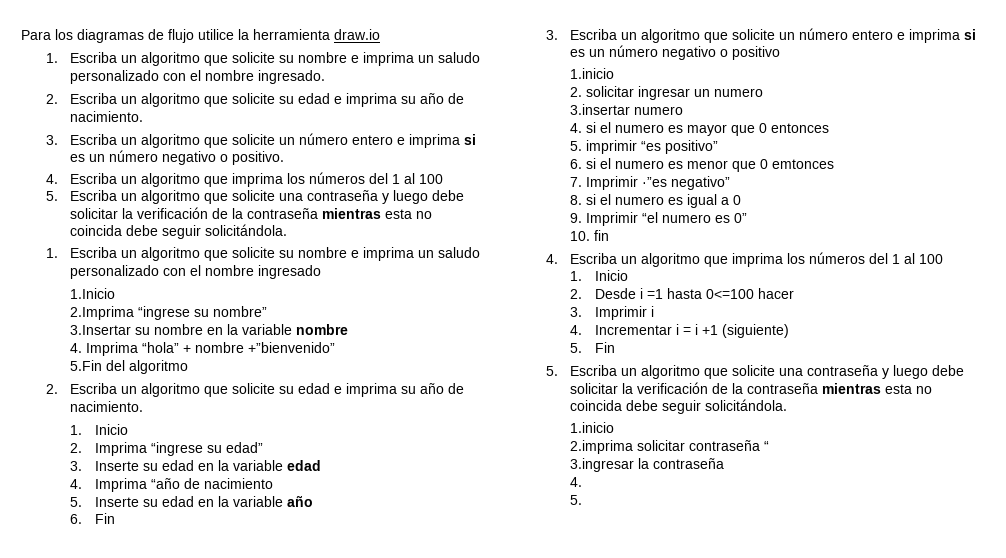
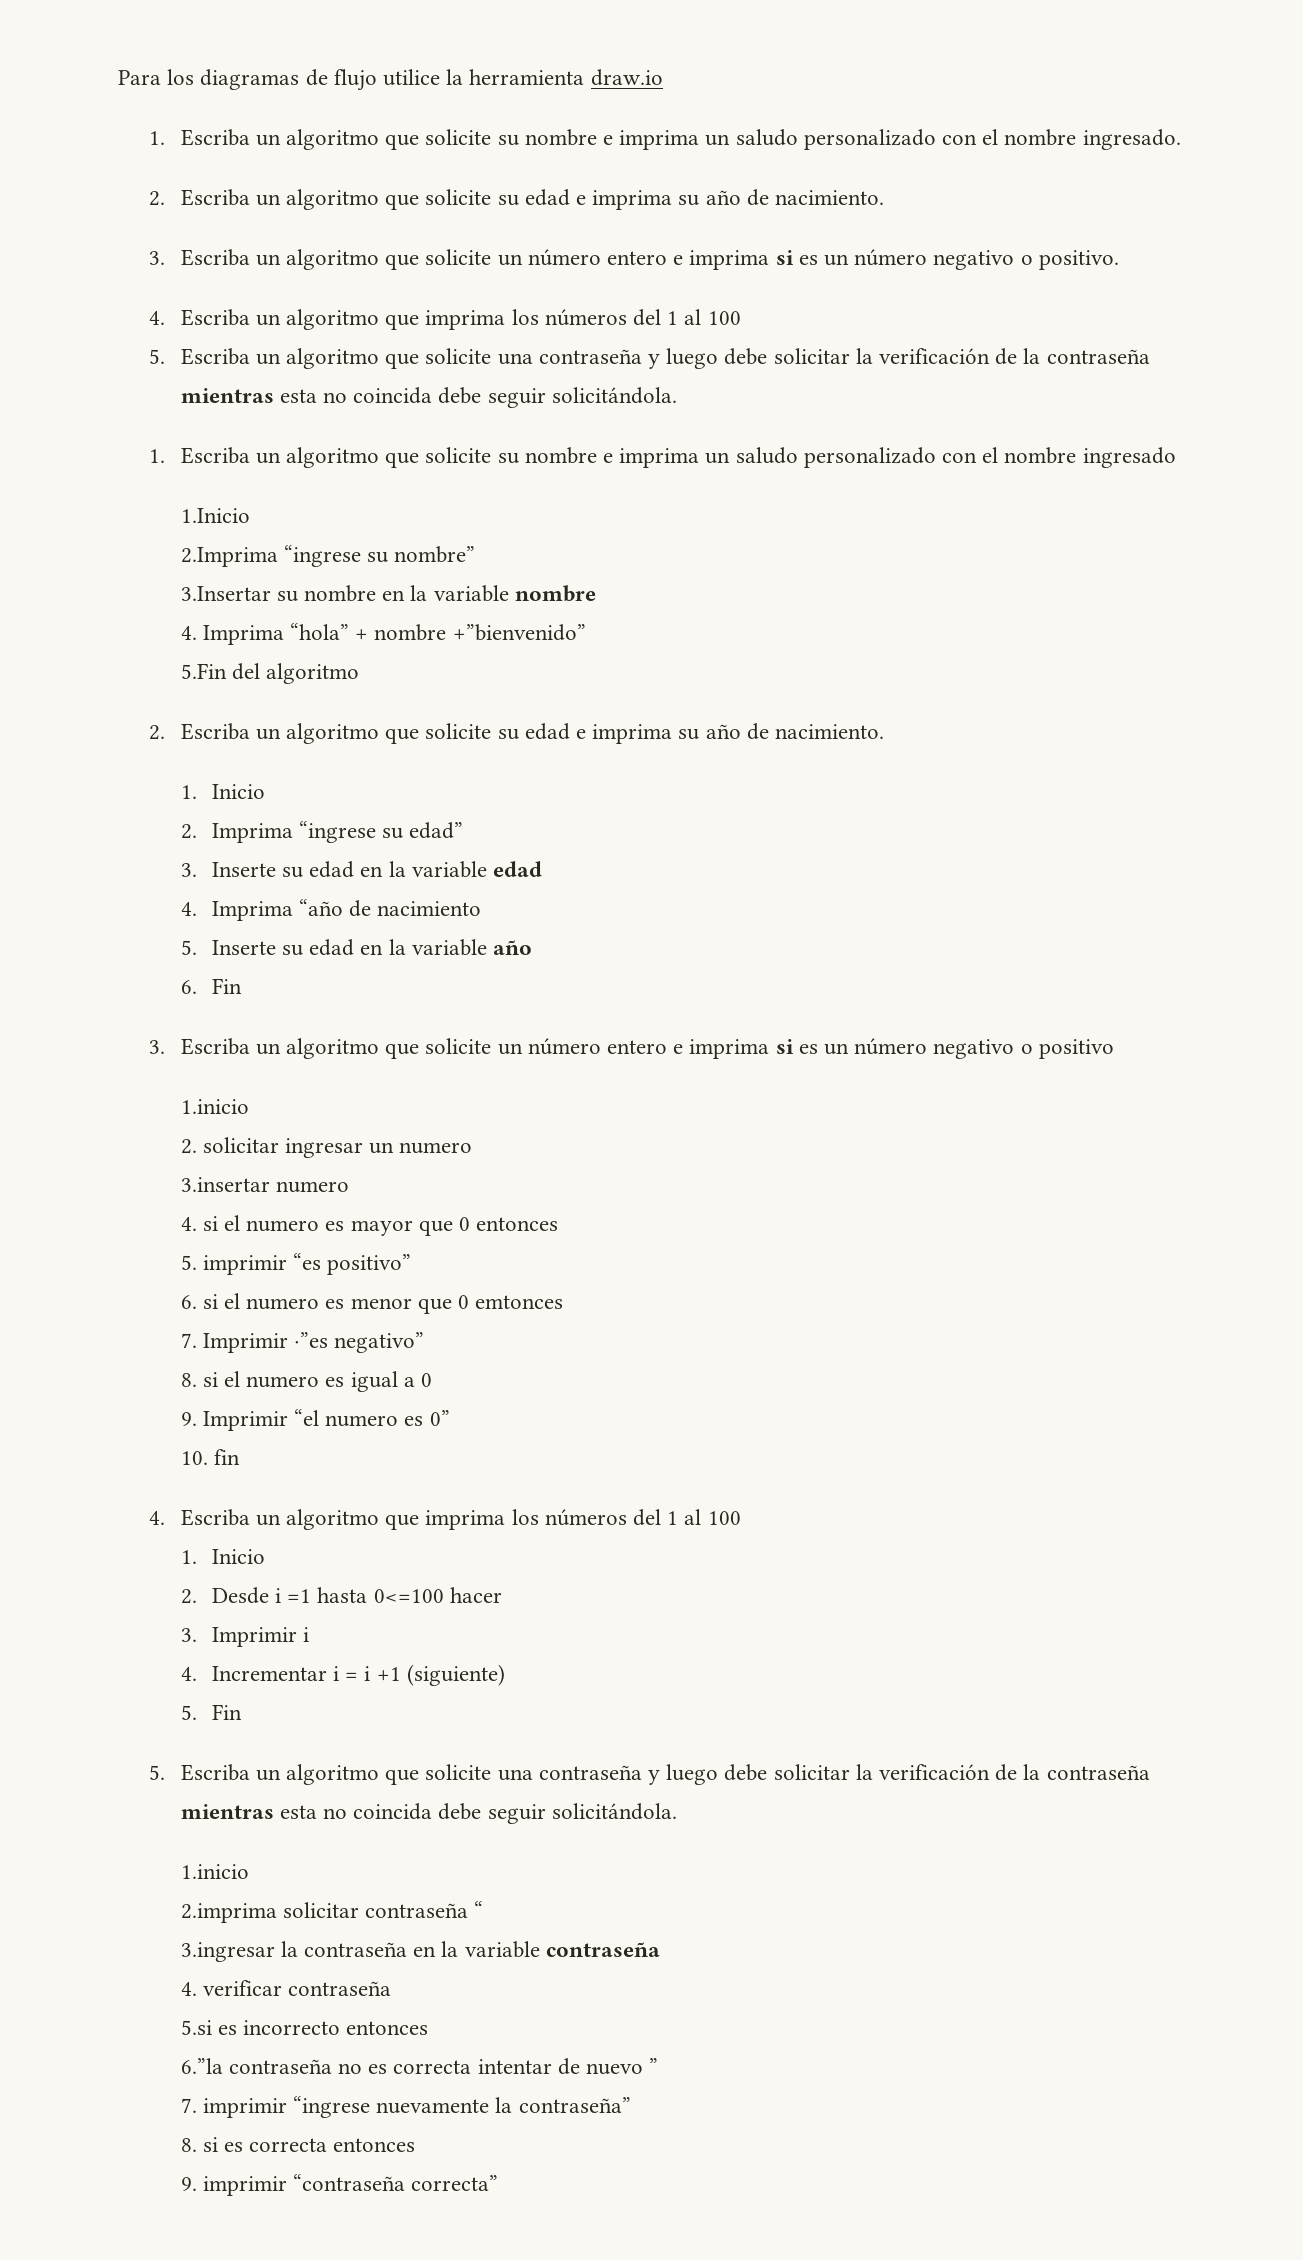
[570,477,583,487] [570,495,583,505] // 4. // 5. -> [413,1941,660,1958] [180,1980,391,1996] [180,2020,429,2035] [180,2058,659,2075] [180,2096,631,2118] [180,2137,416,2152] [180,2174,499,2196] en la variable contraseña // 4. verificar contraseña // 5.si es incorrecto entonces // 6.”la contraseña no es correcta intentar de nuevo ” // 7. imprimir “ingrese nuevamente la contraseña” // 8. si es correcta entonces // 9. imprimir “contraseña correcta”

